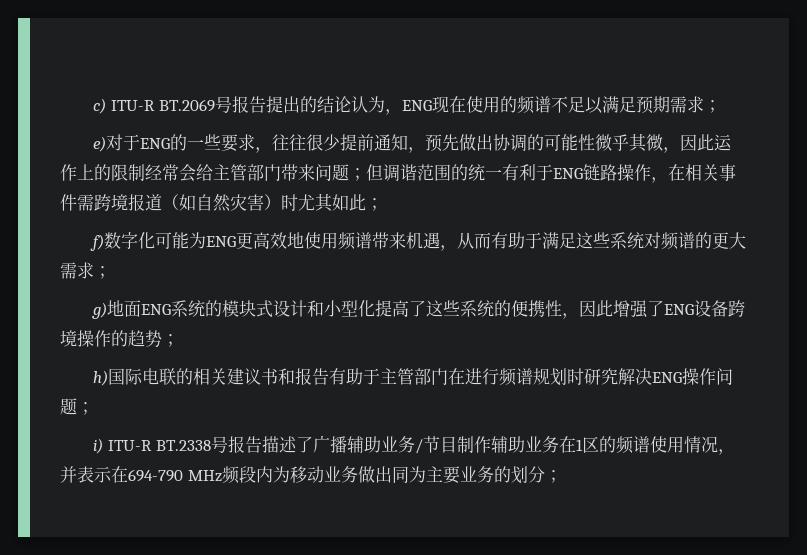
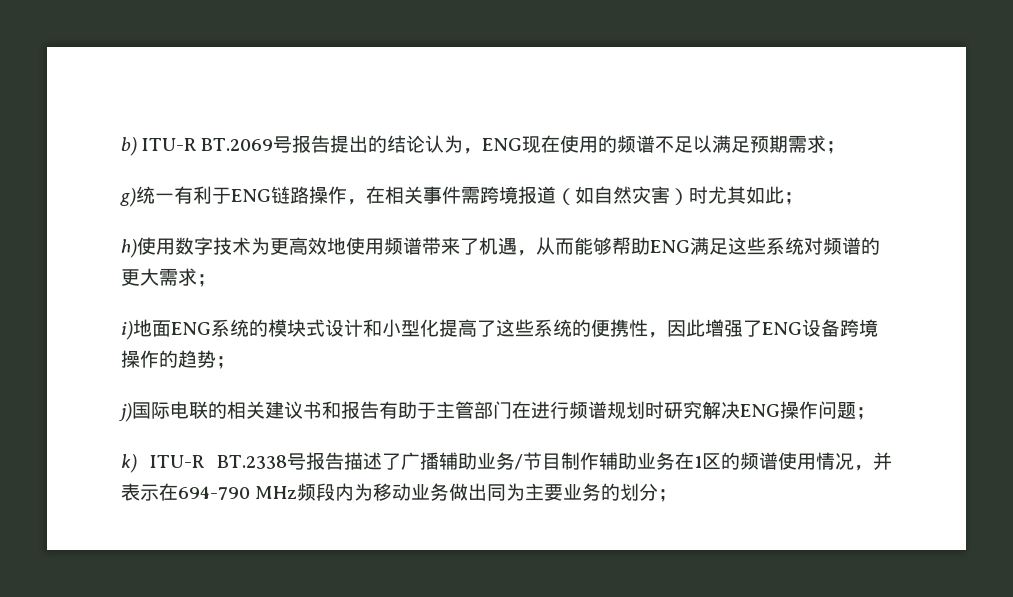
[93,98,107,114] c) -> [121,137,137,156] b)
[93,133,733,153] [60,164,468,182] e)对于ENG的一些要求，往往很少提前通知，预先做出协调的可能性微乎其微，因此运作上的限制经常会给主管部门带来问题；但调谐范围的 -> [120,188,136,207] g)
[90,232,237,251] f)数字化可能为ENG -> [121,237,270,258] h)使用数字技术为
(407, 240) none -> [460,238,479,255] 了
[491,232,543,249] 有助于 -> [574,237,690,255] 能够帮助ENG
[92,302,108,319] g) -> [121,321,133,340] i)
[93,370,109,386] h) -> [119,403,132,422] j)
[93,438,104,454] i) -> [121,454,137,473] k)

